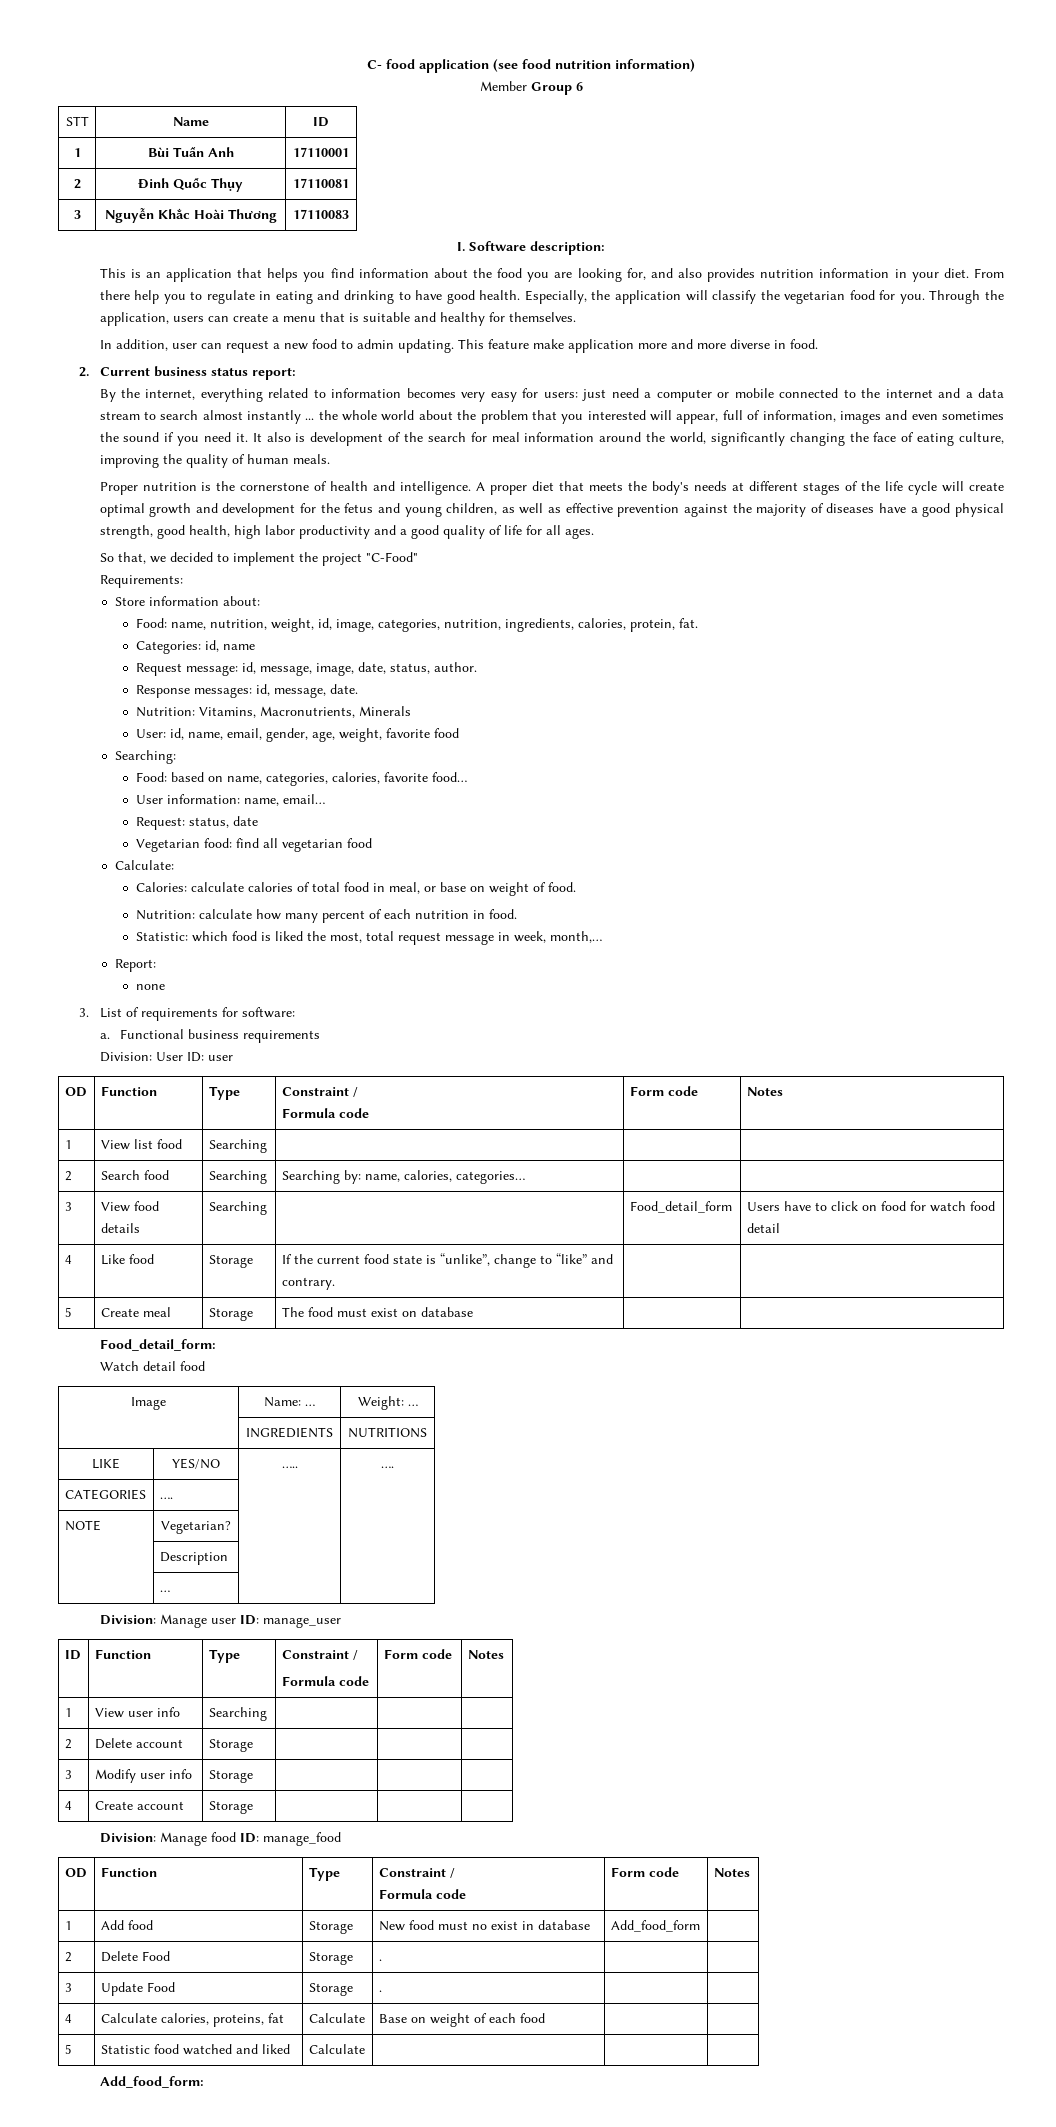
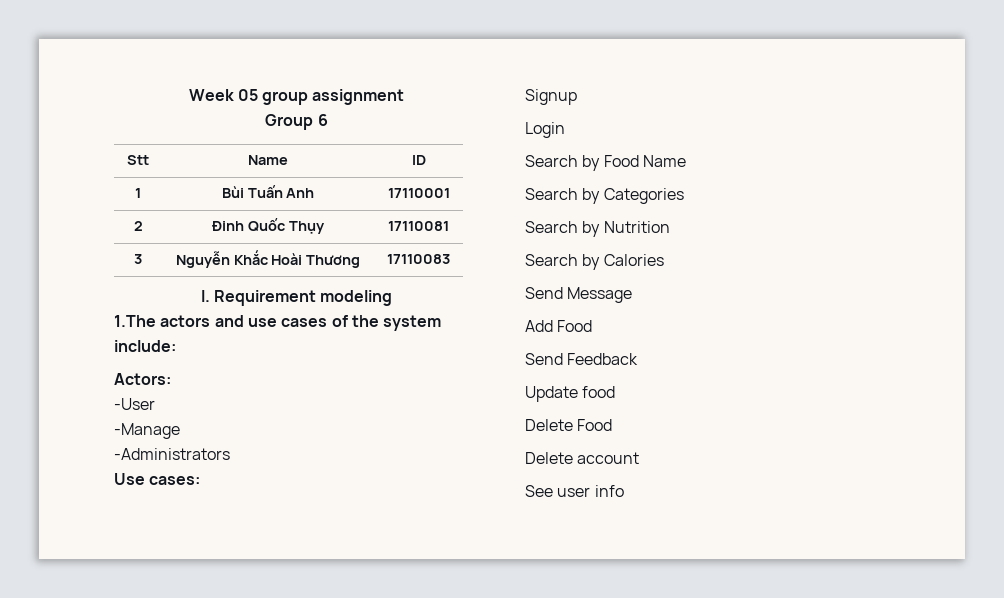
[367,59,695,73] [479,81,527,91] C- food application (see food nutrition information) // Member -> [188,89,405,105] Week 05 group assignment //
[65,116,89,126] STT -> [127,155,149,165] Stt
[469,241,605,255] [99,268,1004,282] [99,290,1005,304] [99,312,576,326] [99,339,818,353] [78,366,296,380] [99,388,1005,402] [99,410,1005,424] [99,432,1005,446] [99,454,330,468] [99,481,1005,495] [99,503,1005,517] [99,525,594,539] [99,552,418,566] [99,575,183,588] [114,596,260,606] [135,618,698,632] [135,640,255,654] [135,662,477,676] [135,684,358,698] [135,706,411,718] [135,728,459,742] [114,750,176,764] [135,772,467,786] [135,794,325,806] [135,816,258,830] [135,838,372,852] [114,860,174,870] [135,882,576,896] [135,909,517,923] [135,931,602,945] [114,959,156,972] [135,984,165,990] [78,1007,295,1021] [99,1029,321,1043] [99,1052,233,1062] [64,1087,87,1097] [100,1086,157,1096] [208,1086,240,1100] [281,1087,358,1097] [281,1108,369,1118] [629,1086,698,1096] [746,1087,783,1096] [64,1140,72,1149] [100,1139,182,1150] [208,1139,267,1153] [64,1171,72,1181] [100,1170,169,1180] [208,1170,267,1184] [281,1170,525,1184] [64,1202,72,1211] [100,1201,159,1212] [100,1223,140,1233] [208,1201,267,1215] [629,1201,732,1213] [746,1201,995,1212] [746,1223,780,1233] [64,1255,72,1264] [100,1254,154,1265] [208,1255,253,1268] [281,1253,613,1268] [281,1277,335,1290] [64,1307,72,1317] [100,1307,171,1317] [208,1308,253,1321] [281,1307,473,1317] [99,1339,216,1351] [99,1361,205,1371] [131,1397,166,1410] [264,1397,315,1407] [357,1396,418,1410] [246,1427,333,1438] [348,1427,427,1438] [92,1458,120,1469] [172,1458,220,1469] [281,1466,298,1468] [381,1466,394,1468] [64,1489,146,1500] [159,1497,173,1499] [64,1520,101,1531] [161,1521,231,1534] [159,1552,228,1565] [159,1590,170,1592] [99,1614,341,1628] [64,1650,81,1660] [94,1649,151,1659] [208,1649,240,1663] [281,1650,358,1660] [281,1676,369,1686] [383,1649,452,1659] [467,1650,504,1659] [64,1708,72,1717] [94,1707,180,1718] [208,1707,267,1721] [64,1739,72,1749] [94,1738,183,1749] [208,1739,253,1752] [64,1770,72,1779] [94,1769,192,1783] [208,1770,253,1783] [64,1801,72,1810] [94,1801,184,1810] [208,1801,253,1814] [99,1832,341,1846] [64,1868,87,1878] [100,1867,157,1877] [308,1867,340,1881] [378,1868,455,1878] [378,1889,466,1899] [610,1867,679,1877] [713,1868,750,1877] [64,1921,72,1930] [100,1920,153,1930] [308,1921,353,1934] [378,1920,590,1931] [610,1920,700,1932] [64,1952,72,1962] [100,1951,170,1962] [308,1952,353,1965] [378,1959,382,1961] [64,1983,72,1992] [100,1982,175,1996] [308,1983,353,1996] [378,1990,382,1992] [64,2014,72,2023] [100,2013,284,2027] [308,2013,365,2023] [378,2013,545,2027] [64,2044,72,2054] [100,2044,290,2055] [308,2044,365,2054] [99,2076,204,2088] Software description: // This is an application that helps you find information about the food you are looking for, and also provides nutrition information in your diet. From there help you to regulate in eating and drinking to have good health. Especially, the application will classify the vegetarian food for you. Through the application, users can create a menu that is suitable and healthy for themselves. // In addition, user can request a new food to admin updating. This feature make application more and more diverse in food. // 2. Current business status report: // By the internet, everything related to information becomes very easy for users: just need a computer or mobile connected to the internet and a data stream to search almost instantly ... the whole world about the problem that you interested will appear, full of information, images and even sometimes the sound if you need it. It also is development of the search for meal information around the world, significantly changing the face of eating culture, improving the quality of human meals. // Proper nutrition is the cornerstone of health and intelligence. A proper diet that meets the body's needs at different stages of the life cycle will create optimal growth and development for the fetus and young children, as well as effective prevention against the majority of diseases have a good physical strength, good health, high labor productivity and a good quality of life for all ages. // So that, we decided to implement the project "C-Food" // Requirements: // Store information about: // Food: name, nutrition, weight, id, image, categories, nutrition, ingredients, calories, protein, fat. // Categories: id, name // Request message: id, message, image, date, status, author. // Response messages: id, message, date. // Nutrition: Vitamins, Macronutrients, Minerals // User: id, name, email, gender, age, weight, favorite food // Searching: // Food: based on name, categories, calories, favorite food… // User information: name, email… // Request: status, date // Vegetarian food: find all vegetarian food // Calculate: // Calories: calculate calories of total food in meal, or base on weight of food. // Nutrition: calculate how many percent of each nutrition in food. // Statistic: which food is liked the most, total request message in week, month,… // Report: // none // 3. List of requirements for software: // a. Functional business requirements // Division: User ID: user // OD | Function | Type | Constraint / // Formula code | Form code | Notes // 1 | View list food | Searching | | | // 2 | Search food | Searching | Searching by: name, calories, categories… | | // 3 | View food details | Searching | | Food_detail_form | Users have to click on food for watch food detail // 4 | Like food | Storage | If the current food state is “unlike”, change to “like” and contrary. | | // 5 | Create meal | Storage | The food must exist on database | | // Food_detail_form: // Watch detail food // Image | Name: … | Weight: … // | INGREDIENTS | NUTRITIONS // LIKE | YES/NO | ….. | …. // CATEGORIES | …. | | // NOTE | Vegetarian? | | // | Description | | // | … | | // Division: Manage user ID: manage_user // ID | Function | Type | Constraint / // Formula code | Form code | Notes // 1 | View user info | Searching | | | // 2 | Delete account | Storage | | | // 3 | Modify user info | Storage | | | // 4 | Create account | Storage | | | // Division: Manage food ID: manage_food // OD | Function | Type | Constraint / // Formula code | Form code | Notes // 1 | Add food | Storage | New food must no exist in database | Add_food_form | // 2 | Delete Food | Storage | . | | // 3 | Update Food | Storage | . | | // 4 | Calculate calories, proteins, fat | Calculate | Base on weight of each food | | // 5 | Statistic food watched and liked | Calculate | | | // Add_food_form: -> [214,290,393,306] [114,315,442,331] [114,340,176,352] [114,373,171,385] [114,398,155,410] [114,423,180,439] [114,448,230,460] [114,473,201,485] [525,89,577,105] [525,122,565,138] [525,155,686,171] [525,188,684,204] [525,221,670,237] [525,254,664,270] [525,287,633,303] [525,320,593,332] [525,353,639,365] [525,386,616,402] [525,419,613,431] [525,452,640,464] [525,485,624,497] Requirement modeling // 1.The actors and use cases of the system include: // Actors: // -User // -Manage // -Administrators // Use cases: // Signup // Login // Search by Food Name // Search by Categories // Search by Nutrition // Search by Calories // Send Message // Add Food // Send Feedback // Update food // Delete Food // Delete account // See user info

